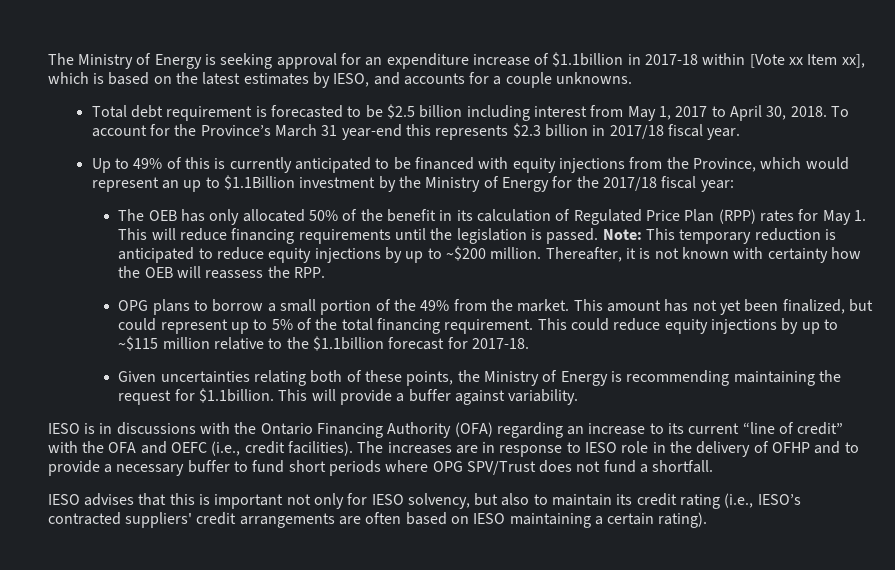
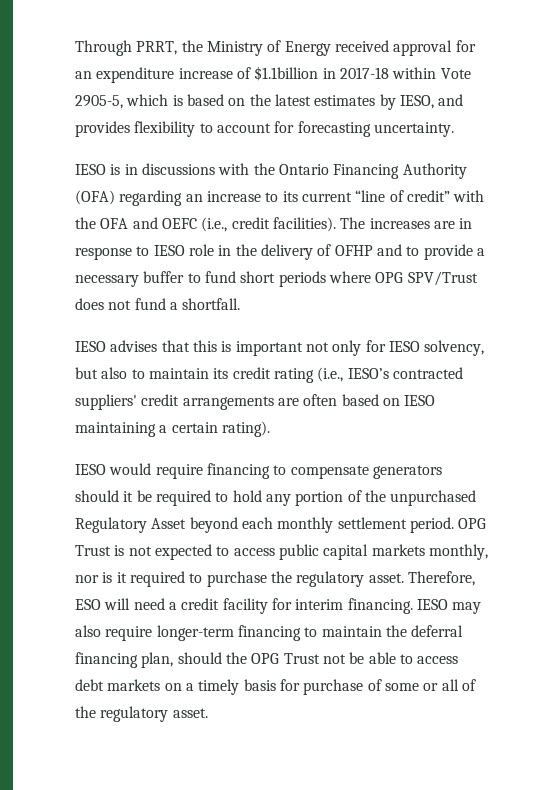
[47,53,273,69] The Ministry of Energy is seeking -> [75,40,390,56] Through PRRT, the Ministry of Energy received
[749,54,865,68] [Vote xx Item xx], -> [440,68,471,79] [75,95,124,109] Vote 2905-5,
[403,72,633,88] [91,104,849,121] [91,123,741,140] [91,157,849,173] [91,175,734,192] [118,209,866,225] [118,228,836,244] [118,246,861,263] [118,266,326,279] [118,299,873,315] [118,318,838,334] [118,336,530,351] [118,370,841,386] [118,388,579,405] accounts for a couple unknowns. // Total debt requirement is forecasted to be $2.5 billion including interest from May 1, 2017 to April 30, 2018. To account for the Province’s March 31 year-end this represents $2.3 billion in 2017/18 fiscal year. // Up to 49% of this is currently anticipated to be financed with equity injections from the Province, which would represent an up to $1.1Billion investment by the Ministry of Energy for the 2017/18 fiscal year: // The OEB has only allocated 50% of the benefit in its calculation of Regulated Price Plan (RPP) rates for May 1. This will reduce financing requirements until the legislation is passed. Note: This temporary reduction is anticipated to reduce equity injections by up to ~$200 million. Thereafter, it is not known with certainty how the OEB will reassess the RPP. // OPG plans to borrow a small portion of the 49% from the market. This amount has not yet been finalized, but could represent up to 5% of the total financing requirement. This could reduce equity injections by up to ~$115 million relative to the $1.1billion forecast for 2017-18. // Given uncertainties relating both of these points, the Ministry of Energy is recommending maintaining the request for $1.1billion. This will provide a buffer against variability. -> [75,121,455,137] provides flexibility to account for forecasting uncertainty.
(708, 520) none -> [75,463,443,479] [75,490,477,506] [75,517,487,533] [75,544,489,560] [75,571,476,587] [75,598,482,614] [75,625,464,641] [75,652,459,668] [75,679,476,695] [75,706,208,722] // IESO would require financing to compensate generators should it be required to hold any portion of the unpurchased Regulatory Asset beyond each monthly settlement period. OPG Trust is not expected to access public capital markets monthly, nor is it required to purchase the regulatory asset. Therefore, ESO will need a credit facility for interim financing. IESO may also require longer-term financing to maintain the deferral financing plan, should the OPG Trust not be able to access debt markets on a timely basis for purchase of some or all of the regulatory asset.

